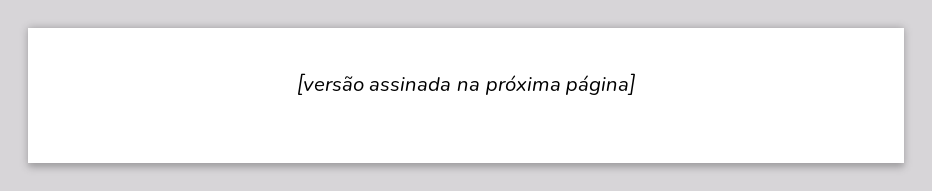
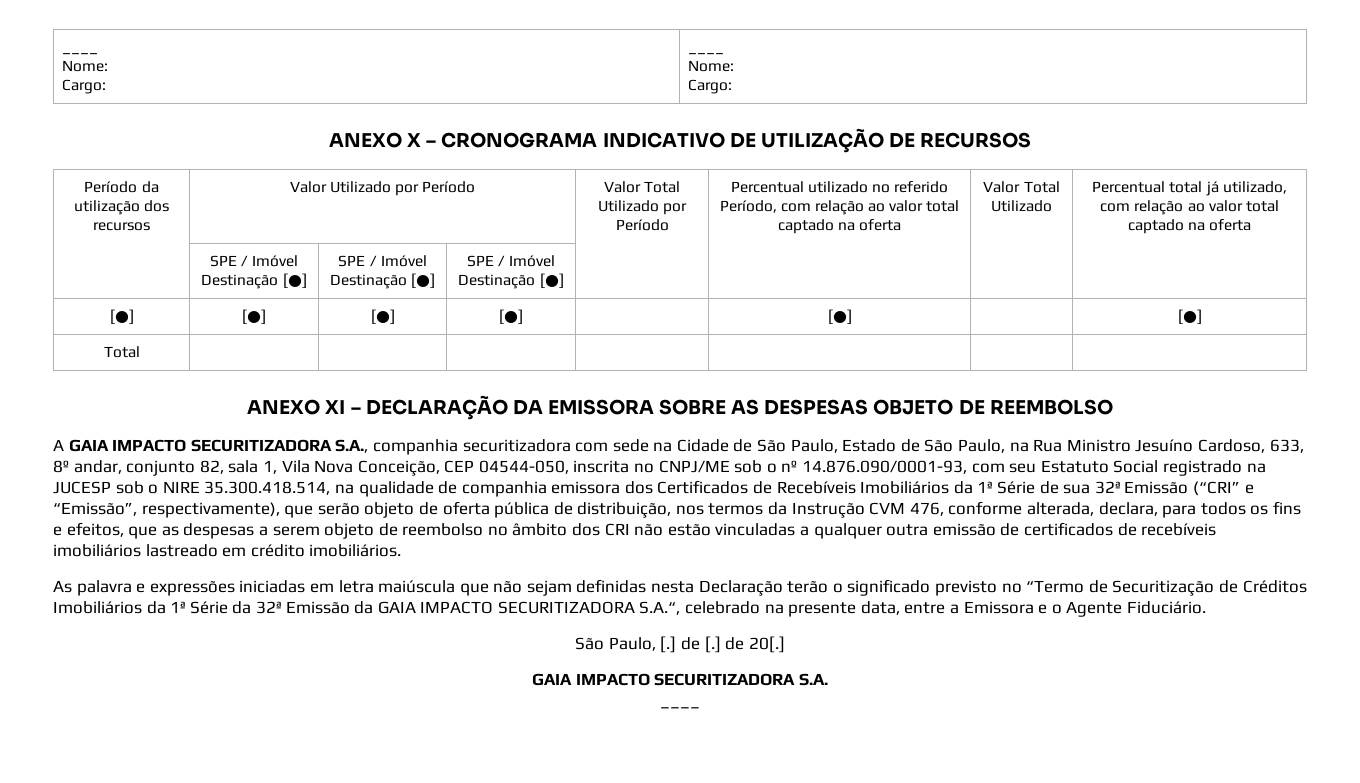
[296,73,637,95] [versão assinada na próxima página] -> [62,52,99,55] [62,60,109,72] [62,79,107,94] [688,52,725,55] [688,60,735,72] [688,79,733,94] [328,128,1032,153] [84,181,159,193] [73,200,170,215] [93,222,150,231] [289,181,476,196] [603,181,681,193] [597,200,688,215] [615,219,669,231] [730,181,949,193] [719,200,960,215] [777,219,902,234] [983,181,1060,193] [991,200,1052,212] [1092,181,1287,196] [1100,200,1279,215] [1127,219,1252,234] [209,255,299,267] [201,273,307,289] [338,255,427,267] [329,273,436,289] [466,255,556,267] [458,273,564,289] [109,309,134,324] [242,309,266,324] [370,309,395,324] [499,309,523,324] [827,309,852,324] [1177,309,1202,324] [103,346,140,358] [247,395,1113,420] [53,439,1304,455] [53,460,1266,476] [53,480,1254,497] [53,501,1301,518] [53,522,1217,539] [53,544,402,557] [53,579,1307,596] [53,601,1206,617] [575,636,785,653] [532,673,828,686] [660,706,700,709] ____ // Nome: // Cargo: | ____ // Nome: // Cargo: // ANEXO X – CRONOGRAMA INDICATIVO DE UTILIZAÇÃO DE RECURSOS // Período da utilização dos recursos | Valor Utilizado por Período | Valor Total Utilizado por Período | Percentual utilizado no referido Período, com relação ao valor total captado na oferta | Valor Total Utilizado | Percentual total já utilizado, com relação ao valor total captado na oferta // | SPE / Imóvel Destinação [●] | SPE / Imóvel Destinação [●] | SPE / Imóvel Destinação [●] | | | | // [●] | [●] | [●] | [●] | | [●] | | [●] // Total | | | | | | | // ANEXO XI – DECLARAÇÃO DA EMISSORA SOBRE AS DESPESAS OBJETO DE REEMBOLSO // A GAIA IMPACTO SECURITIZADORA S.A., companhia securitizadora com sede na Cidade de São Paulo, Estado de São Paulo, na Rua Ministro Jesuíno Cardoso, 633, 8º andar, conjunto 82, sala 1, Vila Nova Conceição, CEP 04544-050, inscrita no CNPJ/ME sob o nº 14.876.090/0001-93, com seu Estatuto Social registrado na JUCESP sob o NIRE 35.300.418.514, na qualidade de companhia emissora dos Certificados de Recebíveis Imobiliários da 1ª Série de sua 32ª Emissão (“CRI” e “Emissão”, respectivamente), que serão objeto de oferta pública de distribuição, nos termos da Instrução CVM 476, conforme alterada, declara, para todos os fins e efeitos, que as despesas a serem objeto de reembolso no âmbito dos CRI não estão vinculadas a qualquer outra emissão de certificados de recebíveis imobiliários lastreado em crédito imobiliários. // As palavra e expressões iniciadas em letra maiúscula que não sejam definidas nesta Declaração terão o significado previsto no “Termo de Securitização de Créditos Imobiliários da 1ª Série da 32ª Emissão da GAIA IMPACTO SECURITIZADORA S.A.“, celebrado na presente data, entre a Emissora e o Agente Fiduciário. // São Paulo, [.] de [.] de 20[.] // GAIA IMPACTO SECURITIZADORA S.A. // ____

